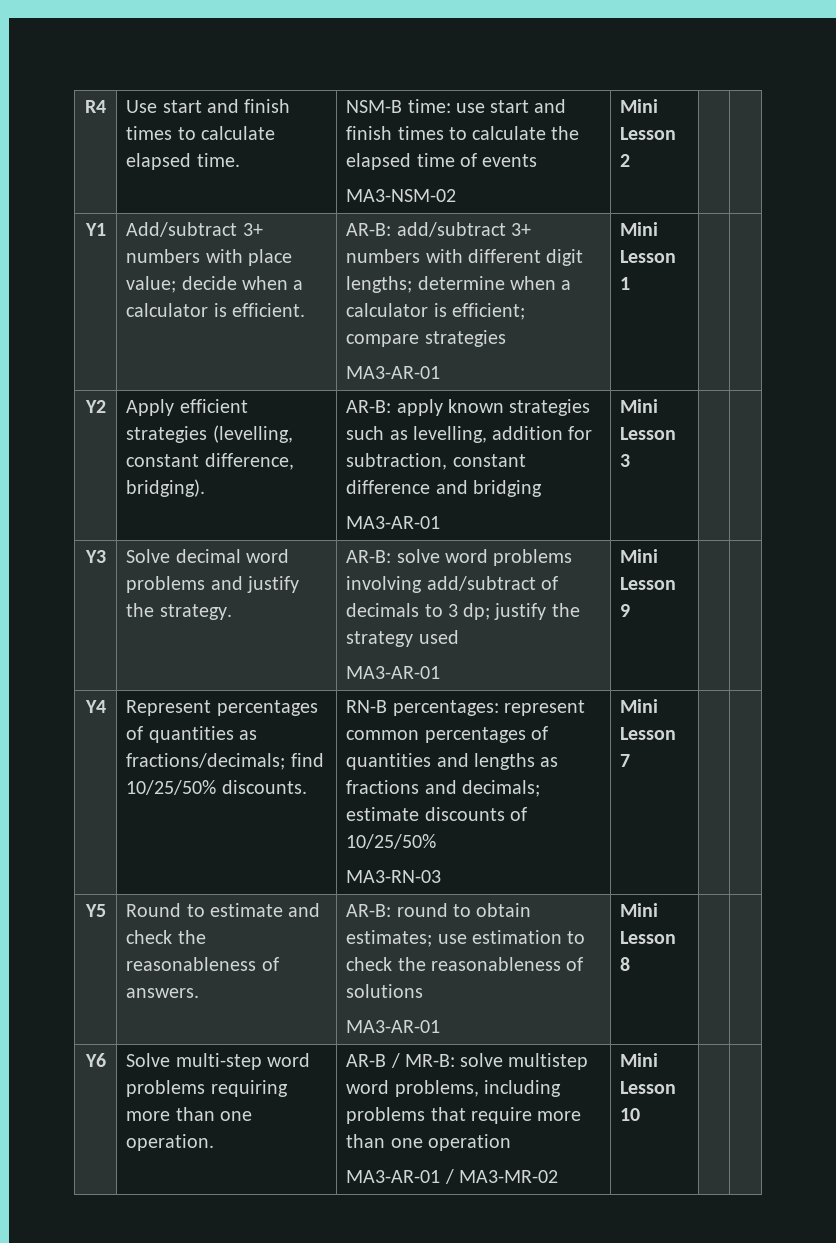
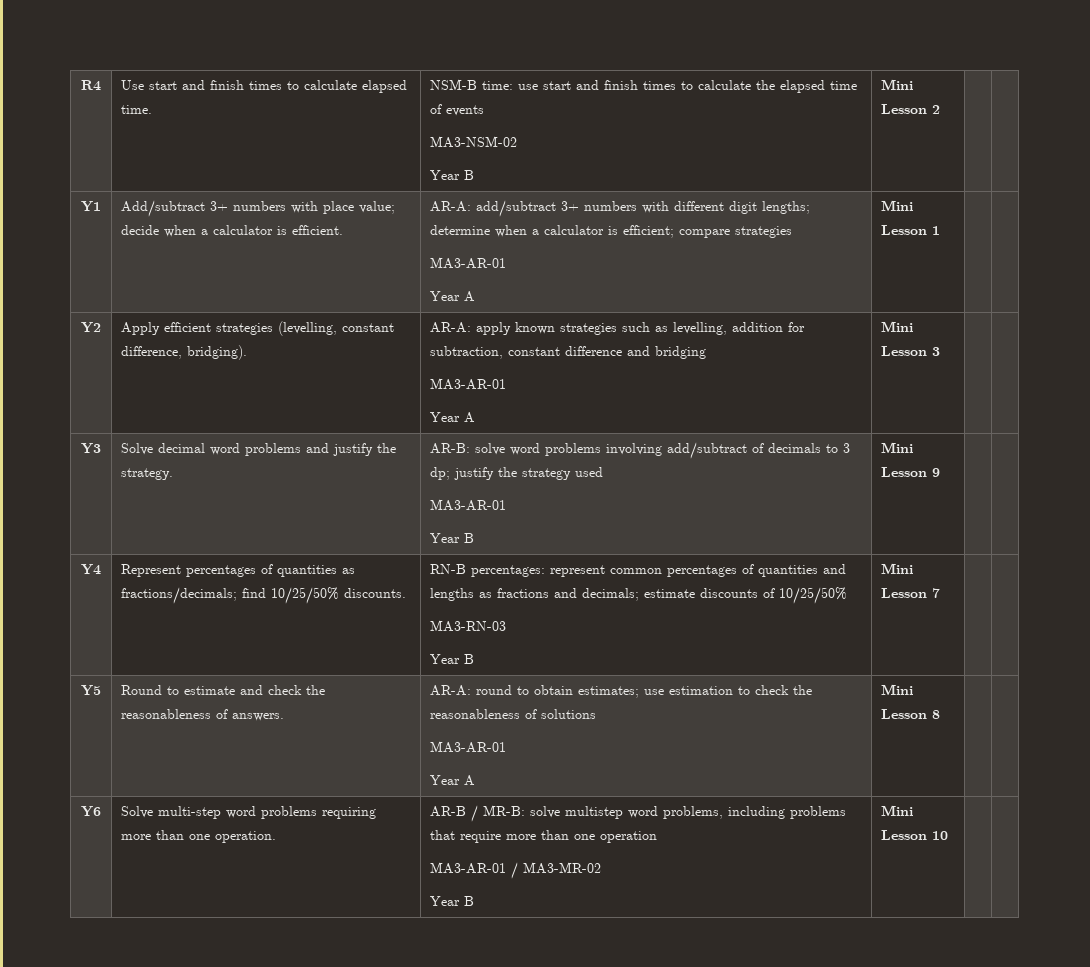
(457, 195) none -> [430,170,475,180] // Year B
[346,223,392,236] AR-B: -> [430,201,472,212] AR-A:
(441, 372) none -> [430,291,476,302] // Year A
[346,400,392,413] AR-B: -> [430,322,472,333] AR-A:
(441, 522) none -> [430,412,476,423] // Year A
(441, 672) none -> [430,533,475,543] // Year B
(442, 876) none -> [430,654,475,664] // Year B
[346,904,392,917] AR-B: -> [430,685,472,696] AR-A:
(441, 1026) none -> [430,775,476,786] // Year A
(558, 1176) none -> [430,896,475,906] // Year B

